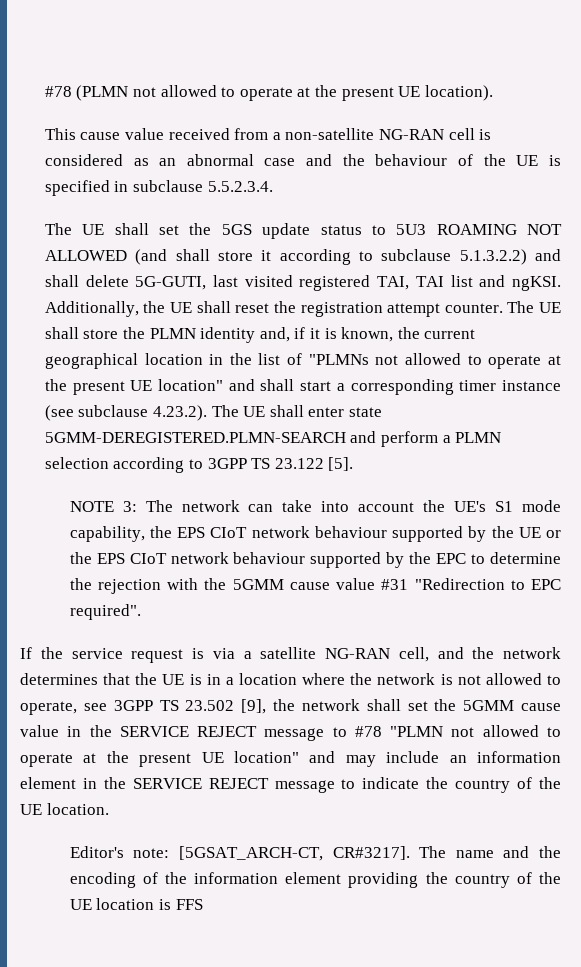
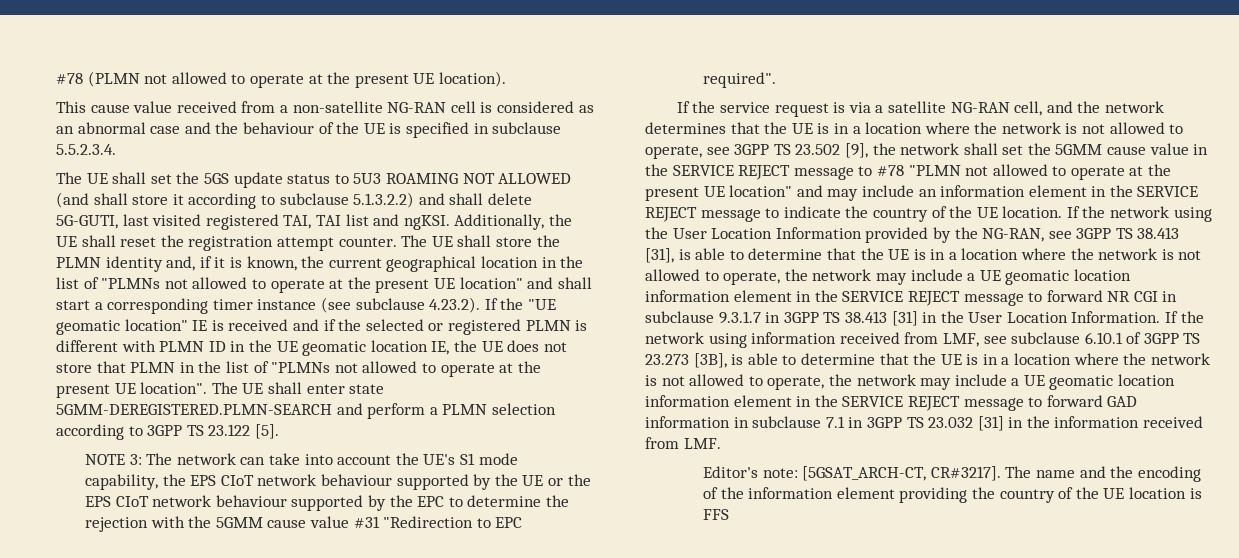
(208, 413) none -> [484,298,556,310] [56,319,588,335] [56,340,567,356] [56,361,541,377] [56,382,208,398] If the "UE geomatic location" IE is received and if the selected or registered PLMN is different with PLMN ID in the UE geomatic location IE, the UE does not store that PLMN in the list of "PLMNs not allowed to operate at the present UE location".
(109, 809) none -> [1066,206,1212,222] [645,227,1180,243] [645,248,1202,263] [645,269,1131,285] [645,290,1178,306] [645,311,1204,326] [645,332,1201,348] [645,353,1210,368] [645,374,1176,390] [645,395,1138,411] [645,416,1204,431] [645,437,721,449] If the network using the User Location Information provided by the NG-RAN, see 3GPP TS 38.413 [31], is able to determine that the UE is in a location where the network is not allowed to operate, the network may include a UE geomatic location information element in the SERVICE REJECT message to forward NR CGI in subclause 9.3.1.7 in 3GPP TS 38.413 [31] in the User Location Information. If the network using information received from LMF, see subclause 6.10.1 of 3GPP TS 23.273 [3B], is able to determine that the UE is in a location where the network is not allowed to operate, the network may include a UE geomatic location information element in the SERVICE REJECT message to forward GAD information in subclause 7.1 in 3GPP TS 23.032 [31] in the information received from LMF.

